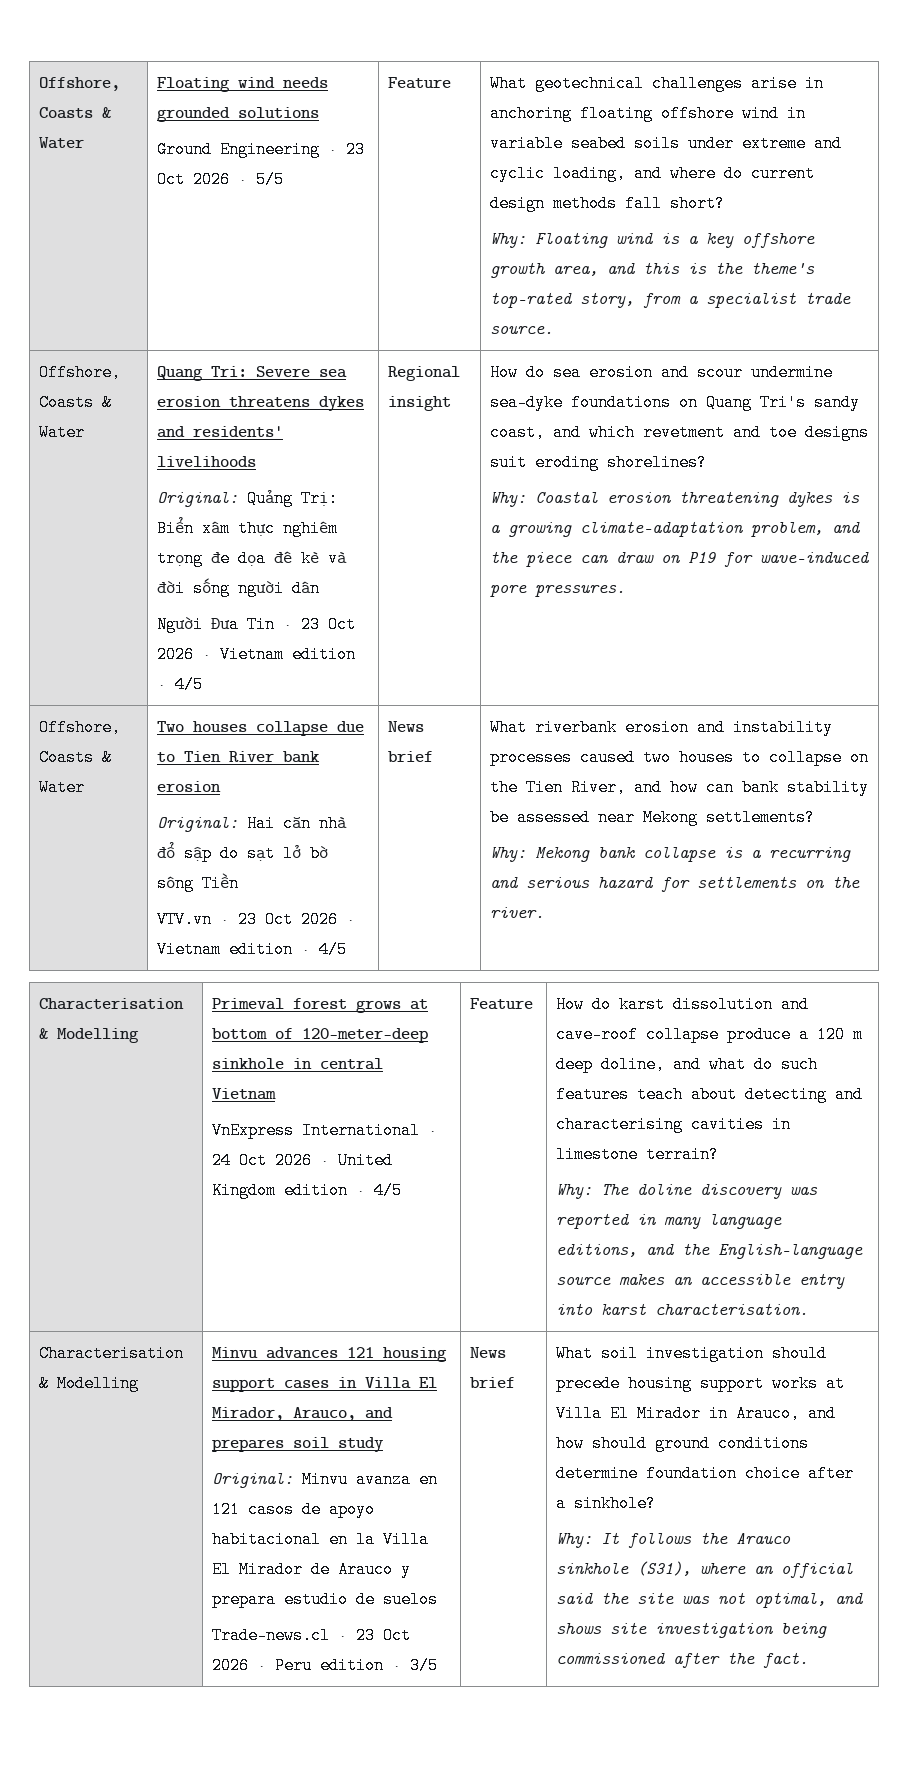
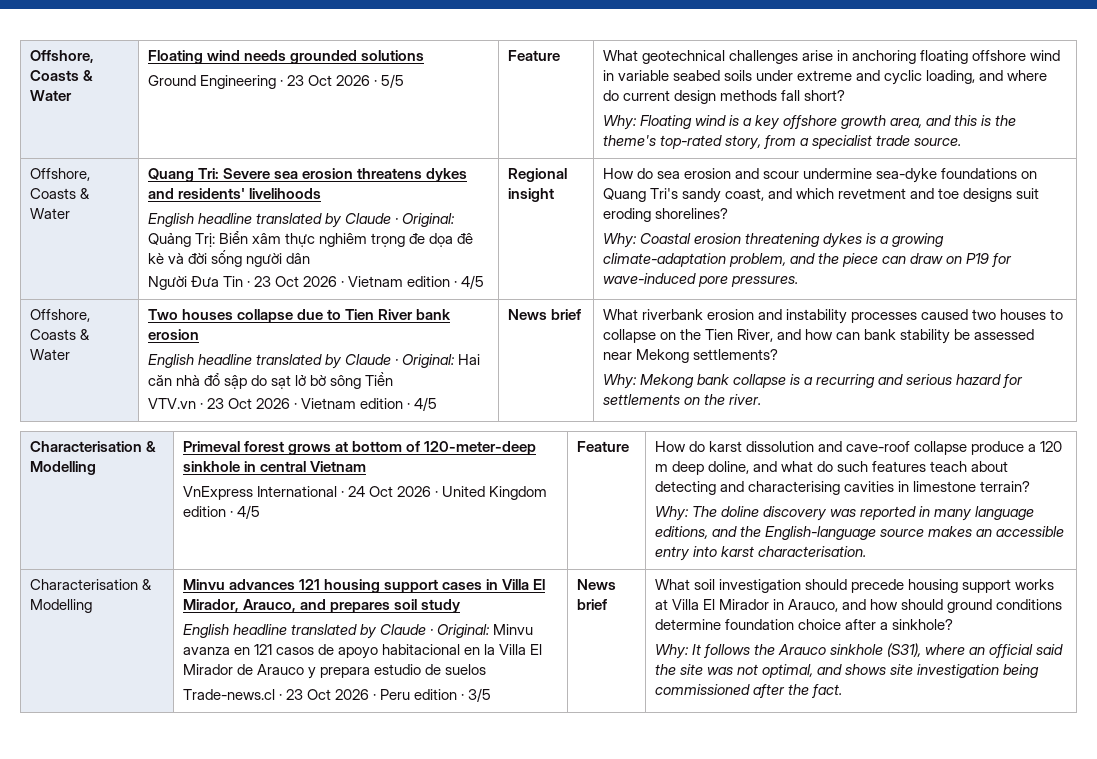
(257, 461) none -> [147,213,399,228] English headline translated by Claude ·
(222, 786) none -> [147,354,399,369] English headline translated by Claude ·
(385, 1444) none -> [182,624,434,639] English headline translated by Claude ·

